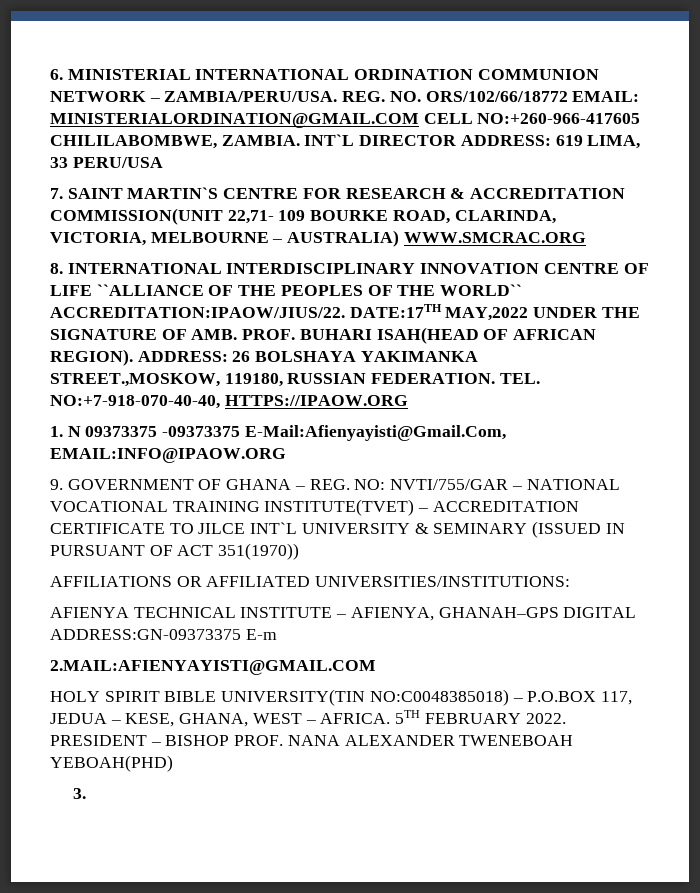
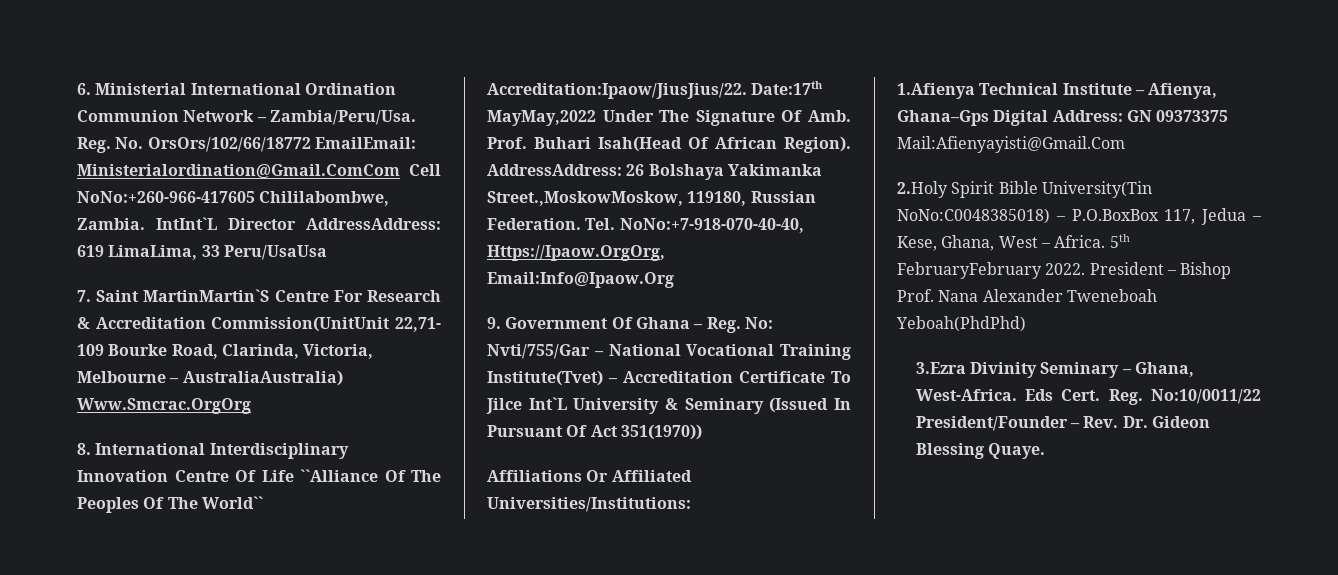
[67,69,599,80] [50,91,640,102] [50,113,641,128] [50,134,641,149] [50,157,163,168] [50,187,626,199] [50,208,556,225] [50,230,586,247] [50,263,649,274] [50,284,523,296] [50,304,640,321] [50,327,597,344] [50,349,478,366] [50,373,540,387] [50,395,408,409] [50,425,506,441] [50,448,286,463] [50,479,620,490] [50,499,579,516] [50,521,625,538] [50,543,300,560] [50,576,571,587] [50,607,637,621] [50,629,277,640] [50,660,376,675] [50,689,633,706] [50,710,566,727] [50,735,574,746] [50,755,173,772] [72,788,86,799] MINISTERIAL INTERNATIONAL ORDINATION COMMUNION NETWORK – ZAMBIA/PERU/USA. REG. NO. ORS/102/66/18772 EMAIL: MINISTERIALORDINATION@GMAIL.COM CELL NO:+260-966-417605 CHILILABOMBWE, ZAMBIA. INT`L DIRECTOR ADDRESS: 619 LIMA, 33 PERU/USA // 7. SAINT MARTIN`S CENTRE FOR RESEARCH & ACCREDITATION COMMISSION(UNIT 22,71- 109 BOURKE ROAD, CLARINDA, VICTORIA, MELBOURNE – AUSTRALIA) WWW.SMCRAC.ORG // 8. INTERNATIONAL INTERDISCIPLINARY INNOVATION CENTRE OF LIFE ``ALLIANCE OF THE PEOPLES OF THE WORLD`` ACCREDITATION:IPAOW/JIUS/22. DATE:17TH MAY,2022 UNDER THE SIGNATURE OF AMB. PROF. BUHARI ISAH(HEAD OF AFRICAN REGION). ADDRESS: 26 BOLSHAYA YAKIMANKA STREET.,MOSKOW, 119180, RUSSIAN FEDERATION. TEL. NO:+7-918-070-40-40, HTTPS://IPAOW.ORG // 1. N 09373375 -09373375 E-Mail:Afienyayisti@Gmail.Com, EMAIL:INFO@IPAOW.ORG // 9. GOVERNMENT OF GHANA – REG. NO: NVTI/755/GAR – NATIONAL VOCATIONAL TRAINING INSTITUTE(TVET) – ACCREDITATION CERTIFICATE TO JILCE INT`L UNIVERSITY & SEMINARY (ISSUED IN PURSUANT OF ACT 351(1970)) // AFFILIATIONS OR AFFILIATED UNIVERSITIES/INSTITUTIONS: // AFIENYA TECHNICAL INSTITUTE – AFIENYA, GHANAH–GPS DIGITAL ADDRESS:GN-09373375 E-m // 2.MAIL:AFIENYAYISTI@GMAIL.COM // HOLY SPIRIT BIBLE UNIVERSITY(TIN NO:C0048385018) – P.O.BOX 117, JEDUA – KESE, GHANA, WEST – AFRICA. 5TH FEBRUARY 2022. PRESIDENT – BISHOP PROF. NANA ALEXANDER TWENEBOAH YEBOAH(PHD) // 3. -> [95,83,396,95] [77,110,416,125] [77,137,416,153] [77,164,441,179] [77,191,390,206] [77,217,441,230] [77,245,327,260] [77,289,441,302] [77,316,442,332] [77,344,374,359] [77,370,343,386] [77,398,251,414] [77,443,349,459] [77,469,441,482] [77,496,263,513] [487,81,824,99] [487,110,851,126] [487,136,851,153] [487,164,822,180] [487,191,816,206] [487,218,804,233] [487,245,665,261] [487,272,674,288] [487,317,773,333] [487,344,851,360] [487,370,851,386] [486,397,852,414] [487,424,702,440] [487,470,692,482] [487,497,691,512] [897,83,1218,99] [897,110,1229,126] [897,136,1125,153] [897,181,1152,198] [897,208,1262,225] [897,234,1130,251] [897,262,1232,279] [897,289,1157,302] [896,316,1026,332] [915,362,1194,378] [915,389,1261,405] [915,416,1210,431] [915,443,1045,459] Ministerial International Ordination Communion Network – Zambia/Peru/Usa. Reg. No. OrsOrs/102/66/18772 EmailEmail: Ministerialordination@Gmail.ComCom Cell NoNo:+260-966-417605 Chililabombwe, Zambia. IntInt`L Director AddressAddress: 619 LimaLima, 33 Peru/UsaUsa // 7. Saint MartinMartin`S Centre For Research & Accreditation Commission(UnitUnit 22,71- 109 Bourke Road, Clarinda, Victoria, Melbourne – AustraliaAustralia) Www.Smcrac.OrgOrg // 8. International Interdisciplinary Innovation Centre Of Life ``Alliance Of The Peoples Of The World`` Accreditation:Ipaow/JiusJius/22. Date:17th MayMay,2022 Under The Signature Of Amb. Prof. Buhari Isah(Head Of African Region). AddressAddress: 26 Bolshaya Yakimanka Street.,MoskowMoskow, 119180, Russian Federation. Tel. NoNo:+7-918-070-40-40, Https://Ipaow.OrgOrg, Email:Info@Ipaow.Org // 9. Government Of Ghana – Reg. No: Nvti/755/Gar – National Vocational Training Institute(Tvet) – Accreditation Certificate To Jilce Int`L University & Seminary (Issued In Pursuant Of Act 351(1970)) // Affiliations Or Affiliated Universities/Institutions: // 1.Afienya Technical Institute – Afienya, Ghana–Gps Digital Address: GN 09373375 Mail:Afienyayisti@Gmail.Com // 2.Holy Spirit Bible University(Tin NoNo:C0048385018) – P.O.BoxBox 117, Jedua – Kese, Ghana, West – Africa. 5th FebruaryFebruary 2022. President – Bishop Prof. Nana Alexander Tweneboah Yeboah(PhdPhd) // 3.Ezra Divinity Seminary – Ghana, West-Africa. Eds Cert. Reg. No:10/0011/22 President/Founder – Rev. Dr. Gideon Blessing Quaye.

